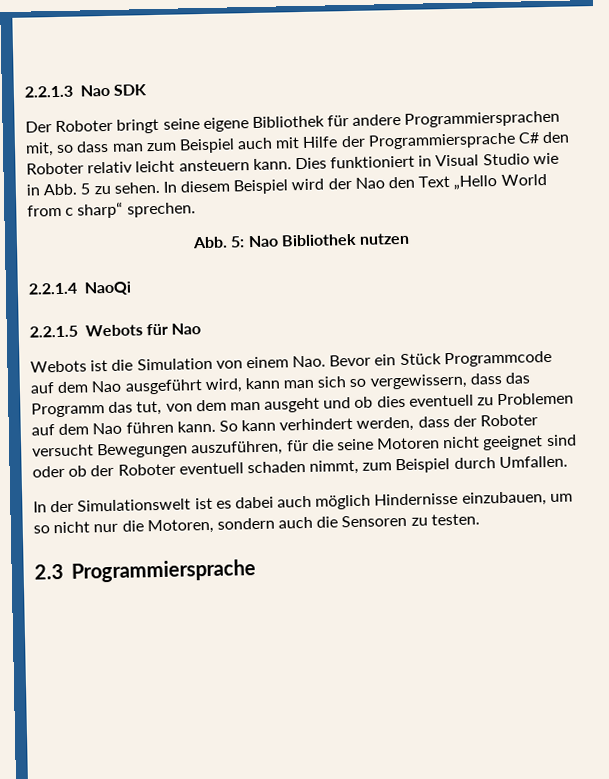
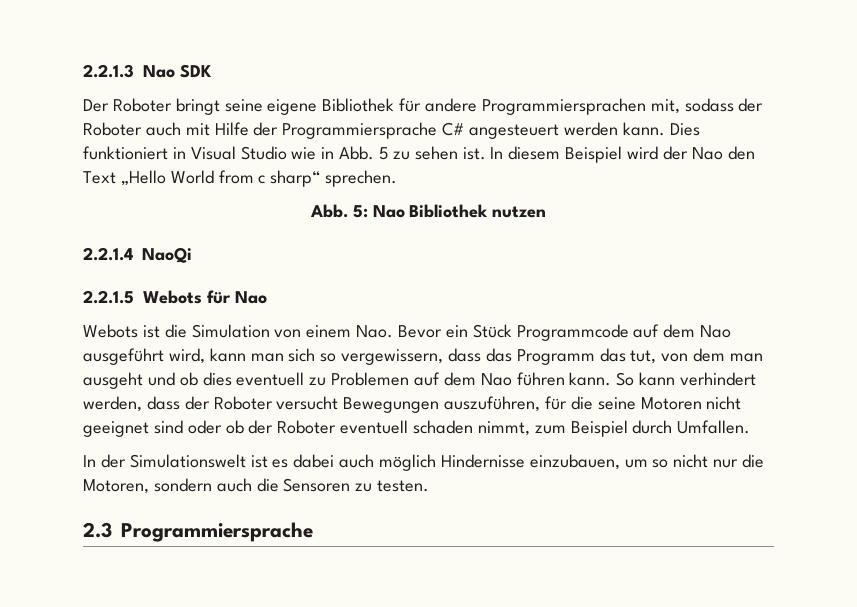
[56,138,235,154] so dass man zum Beispiel -> [684,98,764,112] [83,122,142,136] sodass der Roboter
[542,131,571,144] [26,159,250,175] den Roboter relativ leicht ansteuern -> [469,122,618,139] angesteuert werden
[113,181,160,194] sehen. -> [414,146,486,160] sehen ist.

